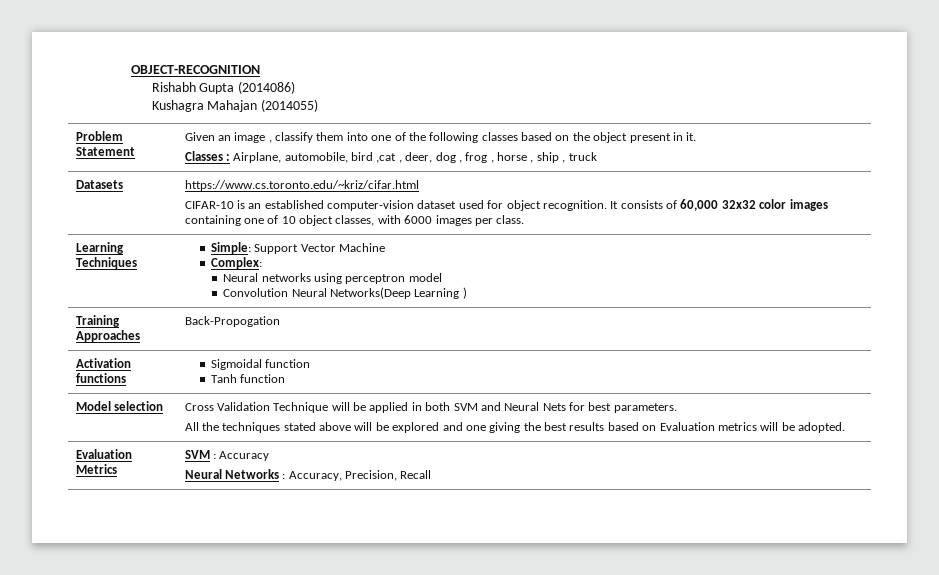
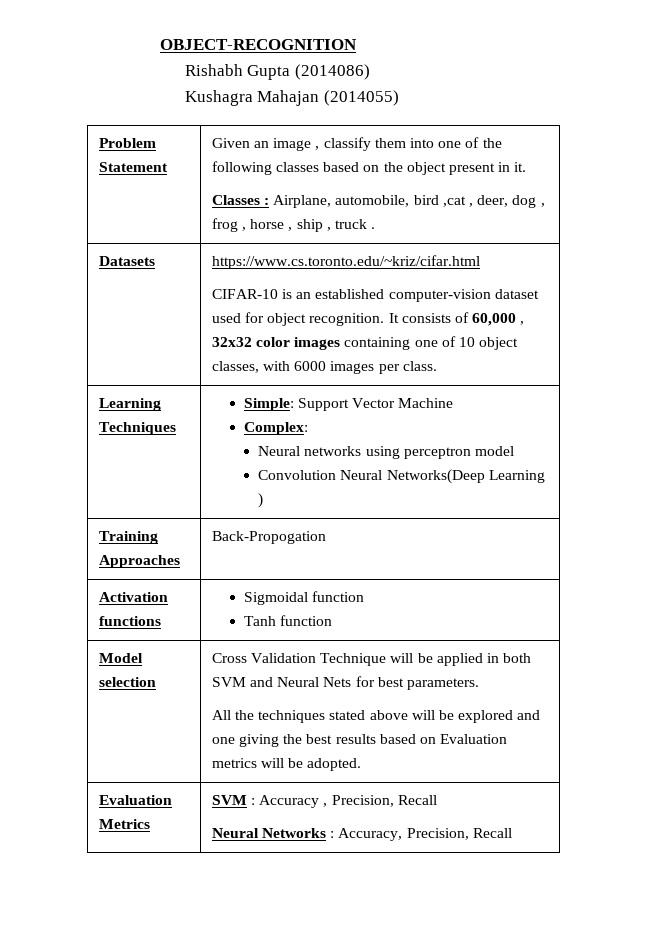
(597, 156) none -> [371,227,376,229] .
(719, 205) none -> [520,321,525,325] ,
(270, 456) none -> [323,795,437,807] , Precision, Recall

